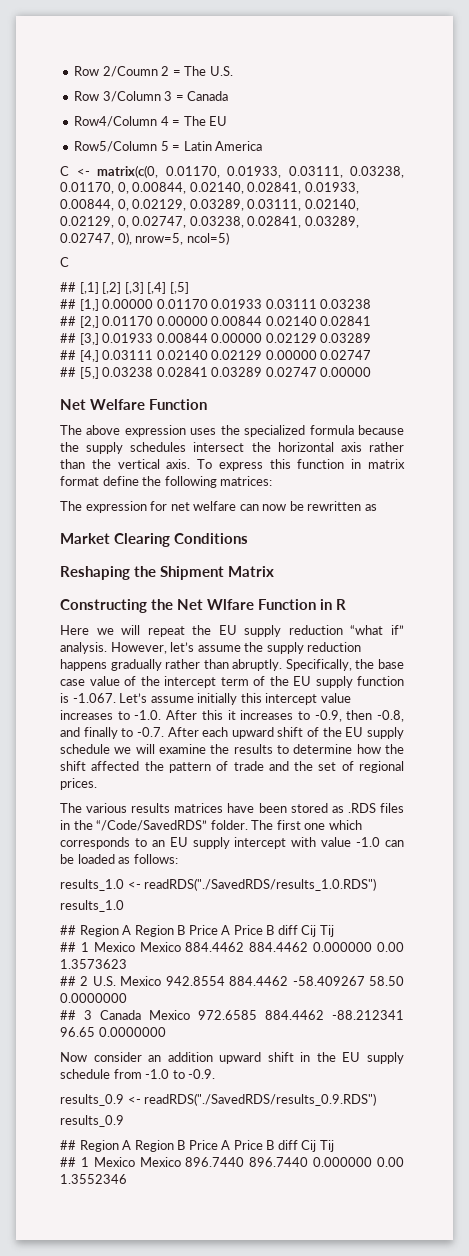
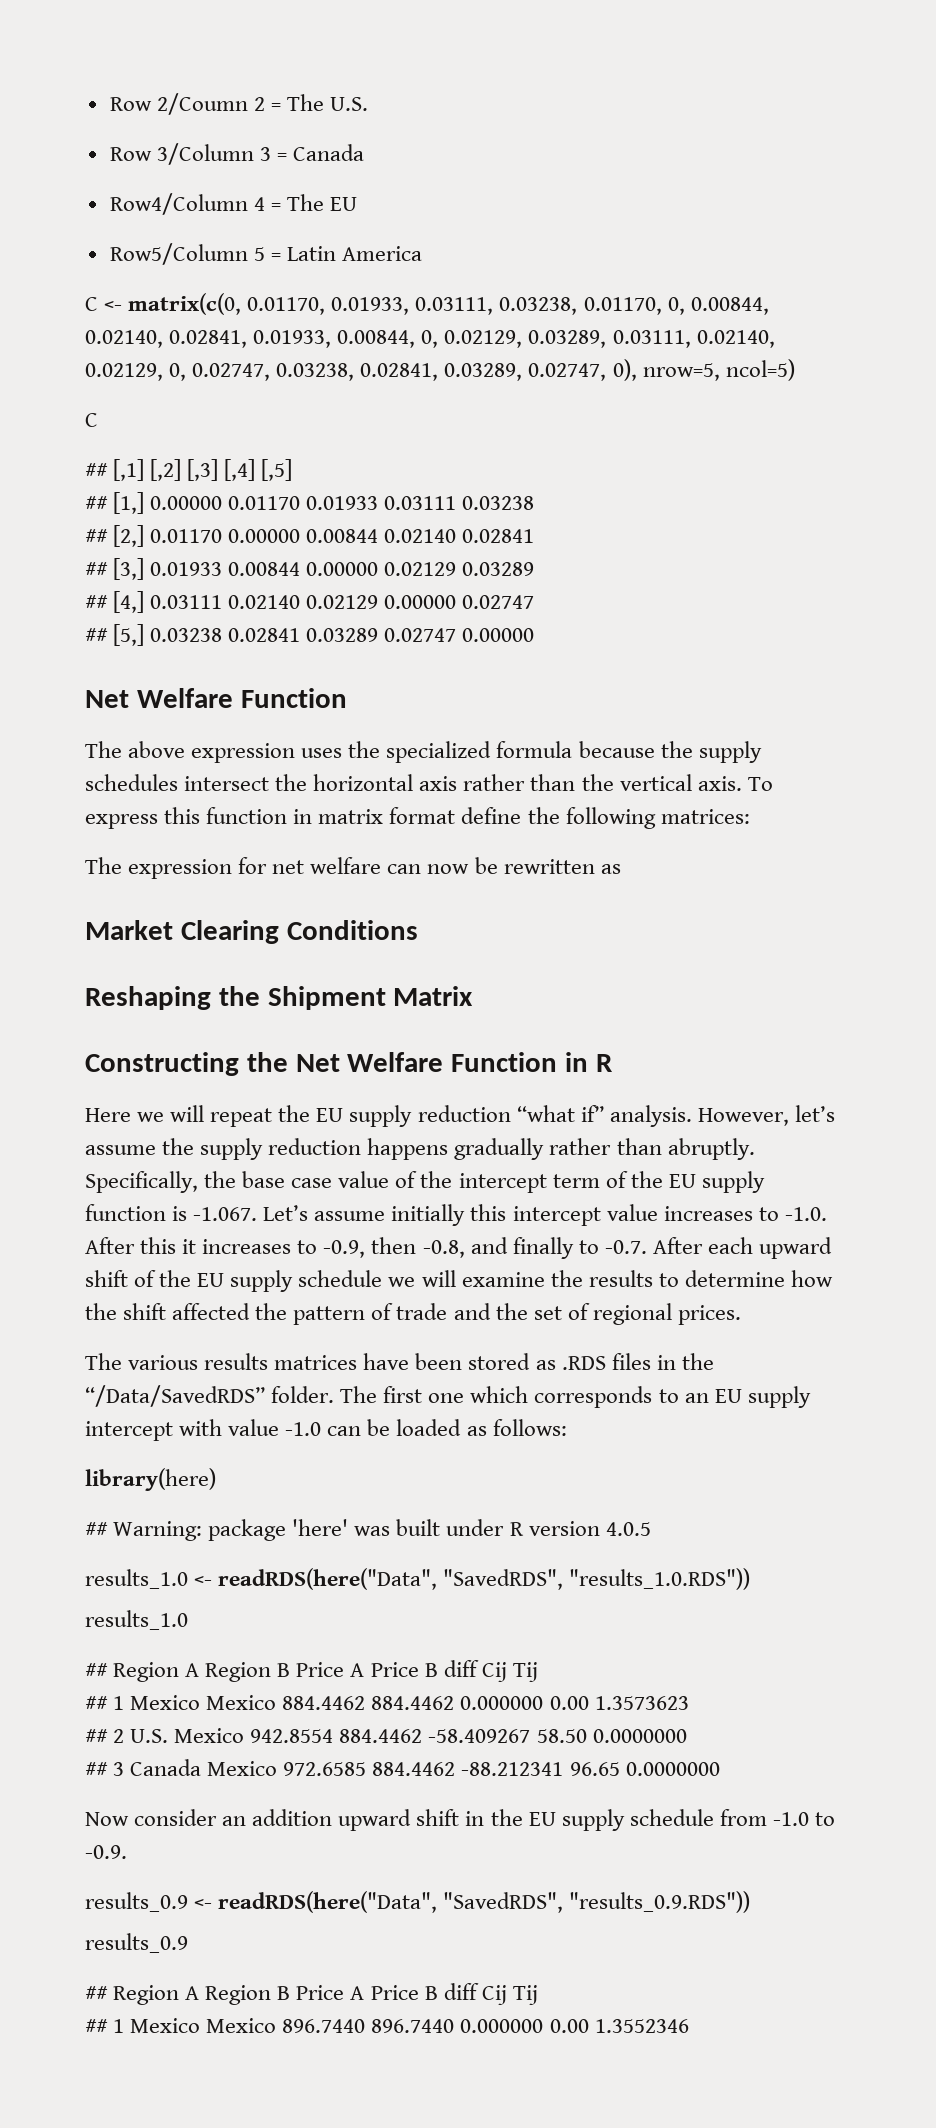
[207,599,254,610] Wlfare -> [347,1052,444,1072] Welfare
[96,820,208,831] “/Code/SavedRDS” -> [85,1385,265,1407] “/Data/SavedRDS”
(178, 859) none -> [85,1468,216,1491] [85,1519,651,1541] // library(here) // ## Warning: package 'here' was built under R version 4.0.5
[144,878,377,891] readRDS("./SavedRDS/results_1.0.RDS") -> [218,1568,751,1590] readRDS(here("Data", "SavedRDS", "results_1.0.RDS"))
[144,1093,377,1106] readRDS("./SavedRDS/results_0.9.RDS") -> [218,1891,751,1913] readRDS(here("Data", "SavedRDS", "results_0.9.RDS"))

